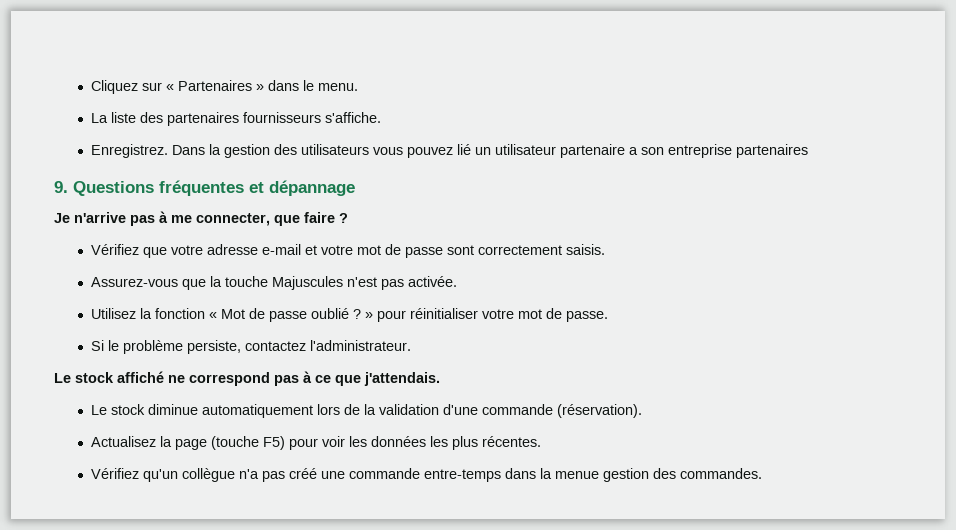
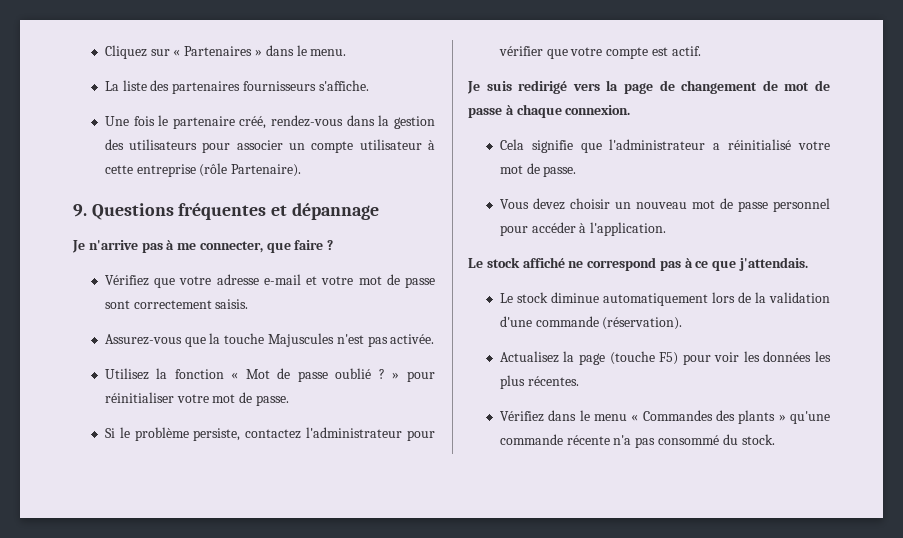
[90,144,808,158] Enregistrez. Dans la gestion des utilisateurs vous pouvez lié un utilisateur partenaire a son entreprise partenaires -> [104,115,436,129] [104,139,435,153] [104,163,302,177] Une fois le partenaire créé, rendez-vous dans la gestion des utilisateurs pour associer un compte utilisateur à cette entreprise (rôle Partenaire).
[309,340,411,351] l'administrateur. -> [306,427,435,441] [498,46,701,59] [467,80,830,94] [468,104,631,118] [499,139,830,153] [499,163,577,177] [499,198,830,212] [499,222,667,236] l'administrateur pour vérifier que votre compte est actif. // Je suis redirigé vers la page de changement de mot de passe à chaque connexion. // Cela signifie que l'administrateur a réinitialisé votre mot de passe. // Vous devez choisir un nouveau mot de passe personnel pour accéder à l'application.
[142,468,762,482] qu'un collègue n'a pas créé une commande entre-temps dans la menue gestion des commandes. -> [548,410,830,424] [499,434,775,448] dans le menu « Commandes des plants » qu'une commande récente n'a pas consommé du stock.

